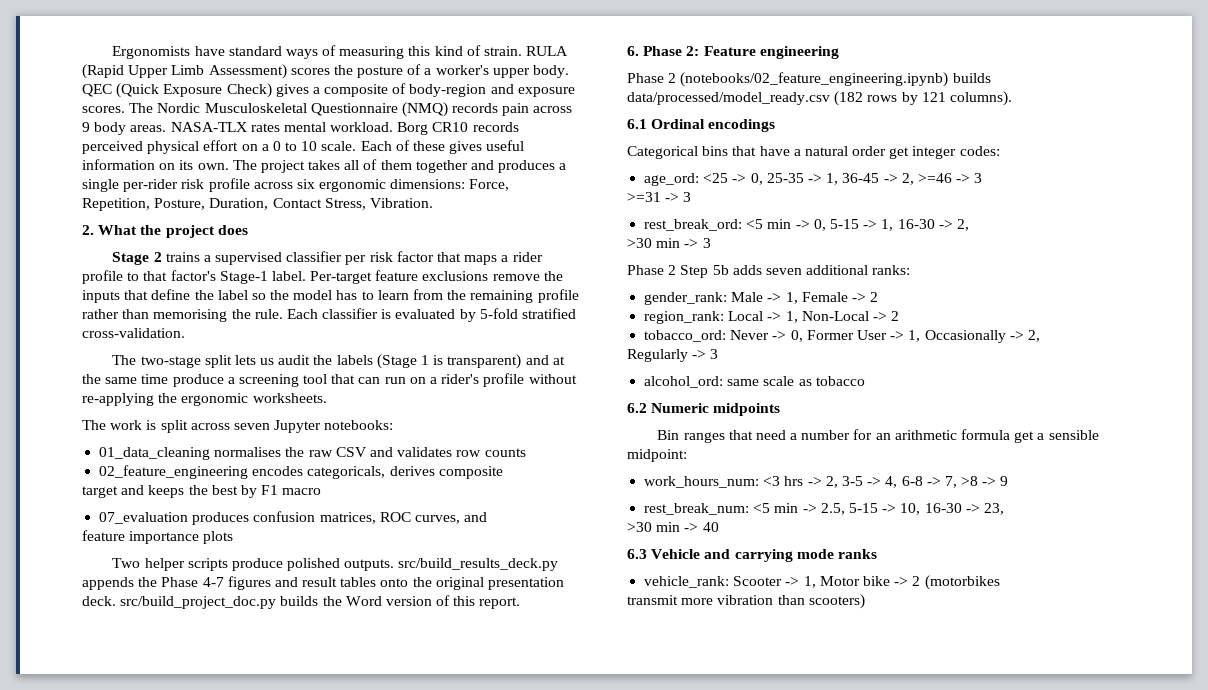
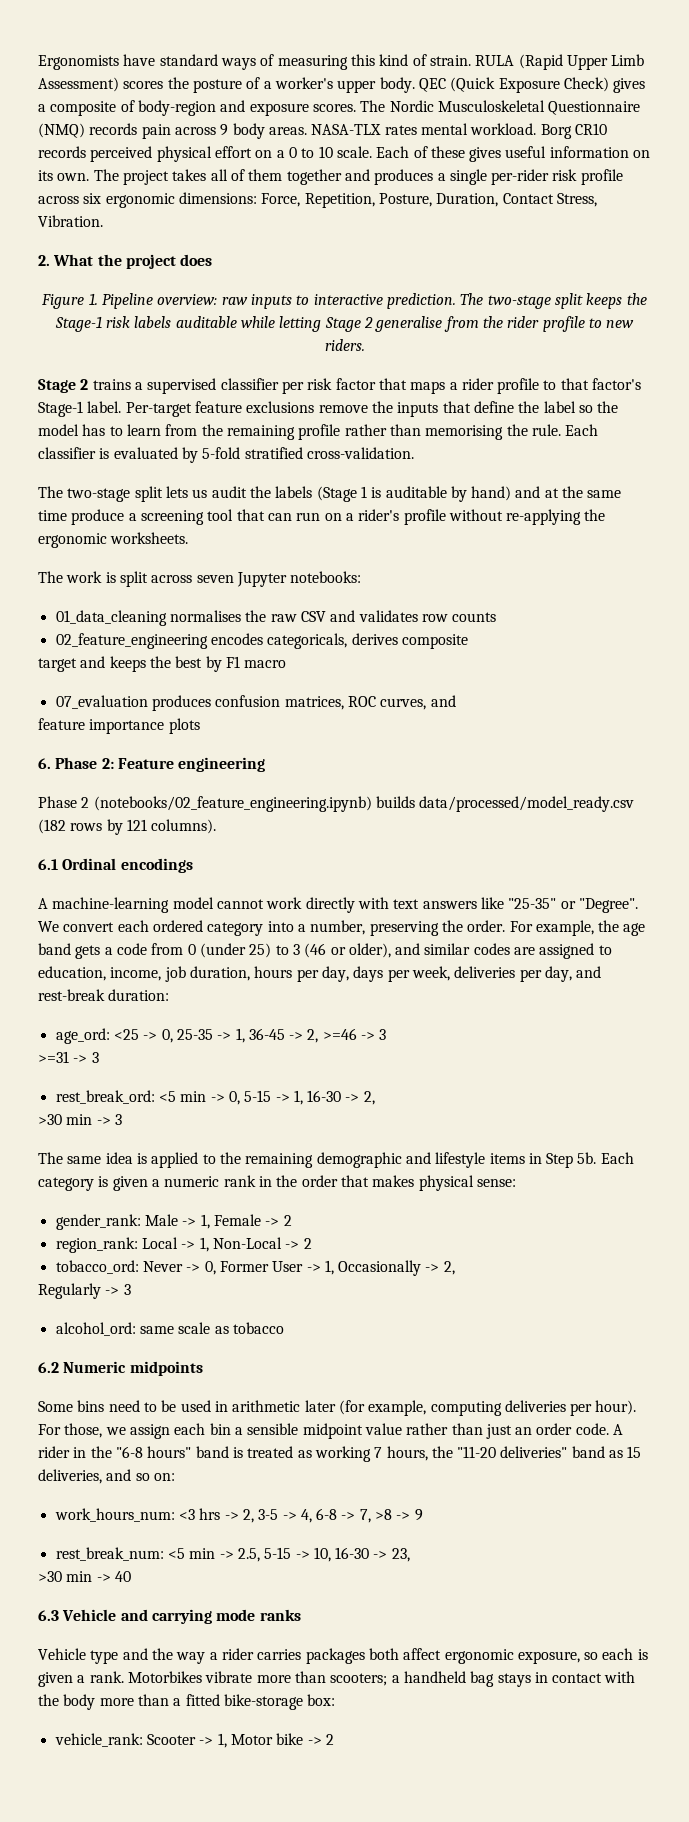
(248, 230) none -> [41,293,647,309] [54,316,635,332] [324,339,365,351] // Figure 1. Pipeline overview: raw inputs to interactive prediction. The two-stage split keeps the Stage-1 risk labels auditable while letting Stage 2 generalise from the rider profile to new riders.
[447,354,522,369] transparent) -> [385,486,512,502] auditable by hand)
[112,558,559,571] [82,576,565,590] [82,595,521,609] // Two helper scripts produce polished outputs. src/build_results_deck.py appends the Phase 4-7 figures and result tables onto the original presentation deck. src/build_project_doc.py builds the Word version of this report. -> (200, 726) none
[627,146,1000,159] Categorical bins that have a natural order get integer codes: -> [38,897,638,913] [38,920,646,936] [38,943,612,959] [38,966,602,982] [38,989,170,1001] A machine-learning model cannot work directly with text answers like "25-35" or "Degree". We convert each ordered category into a number, preserving the order. For example, the age band gets a code from 0 (under 25) to 3 (46 or older), and similar codes are assigned to education, income, job duration, hours per day, days per week, deliveries per day, and rest-break duration:
[627,265,911,278] Phase 2 Step 5b adds seven additional ranks: -> [38,1152,634,1168] [38,1175,516,1191] The same idea is applied to the remaining demographic and lifestyle items in Step 5b. Each category is given a numeric rank in the order that makes physical sense:
[657,429,1099,443] [627,449,687,462] Bin ranges that need a number for an arithmetic formula get a sensible midpoint: -> [38,1400,637,1416] [38,1423,624,1439] [38,1446,642,1462] [38,1469,175,1484] Some bins need to be used in arithmetic later (for example, computing deliveries per hour). For those, we assign each bin a sensible midpoint value rather than just an order code. A rider in the "6-8 hours" band is treated as working 7 hours, the "11-20 deliveries" band as 15 deliveries, and so on:
(877, 554) none -> [38,1648,648,1664] [38,1671,636,1687] [38,1694,336,1710] // Vehicle type and the way a rider carries packages both affect ergonomic exposure, so each is given a rank. Motorbikes vibrate more than scooters; a handheld bag stays in contact with the body more than a fitted bike-storage box:
[924,575,1000,590] [627,594,865,609] (motorbikes // transmit more vibration than scooters) -> (334, 1739) none

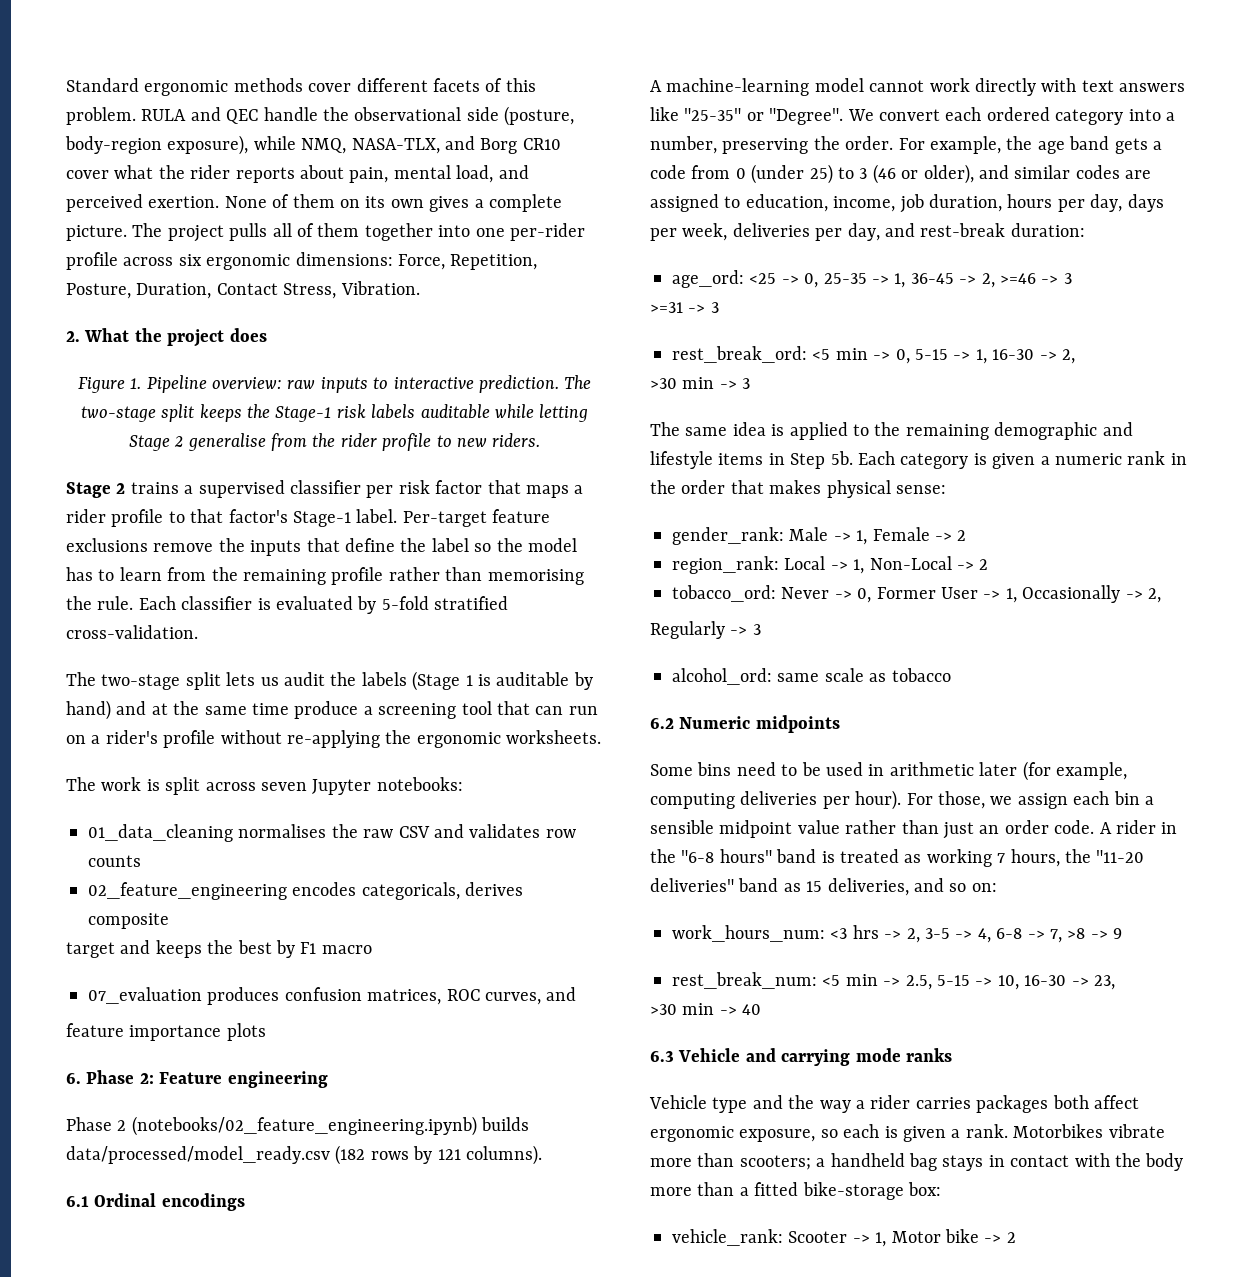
[38,54,645,70] [38,77,646,93] [38,100,641,116] [38,123,607,139] [38,146,651,162] [38,170,90,181] Ergonomists have standard ways of measuring this kind of strain. RULA (Rapid Upper Limb Assessment) scores the posture of a worker's upper body. QEC (Quick Exposure Check) gives a composite of body-region and exposure scores. The Nordic Musculoskeletal Questionnaire (NMQ) records pain across 9 body areas. NASA-TLX rates mental workload. Borg CR10 records perceived physical effort on a 0 to 10 scale. Each of these gives useful information on its own. -> [66,78,536,96] [66,106,575,126] [65,135,561,155] [66,165,529,183] [66,194,562,212] [66,225,127,241] Standard ergonomic methods cover different facets of this problem. RULA and QEC handle the observational side (posture, body-region exposure), while NMQ, NASA-TLX, and Borg CR10 cover what the rider reports about pain, mental load, and perceived exertion. None of them on its own gives a complete picture.
[172,169,207,181] takes -> [229,223,268,241] pulls
[344,169,578,185] and produces a single per-rider risk -> [438,223,585,241] into one per-rider

